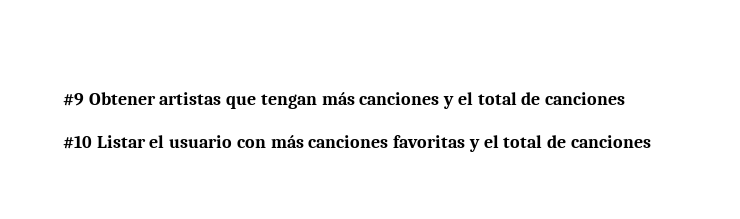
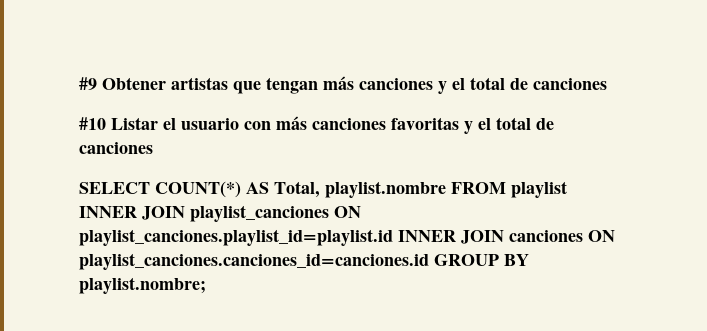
(651, 141) none -> [79,181,567,198] [79,205,361,222] [79,229,615,246] [79,253,529,270] [79,277,206,294] // SELECT COUNT(*) AS Total, playlist.nombre FROM playlist INNER JOIN playlist_canciones ON playlist_canciones.playlist_id=playlist.id INNER JOIN canciones ON playlist_canciones.canciones_id=canciones.id GROUP BY playlist.nombre;

